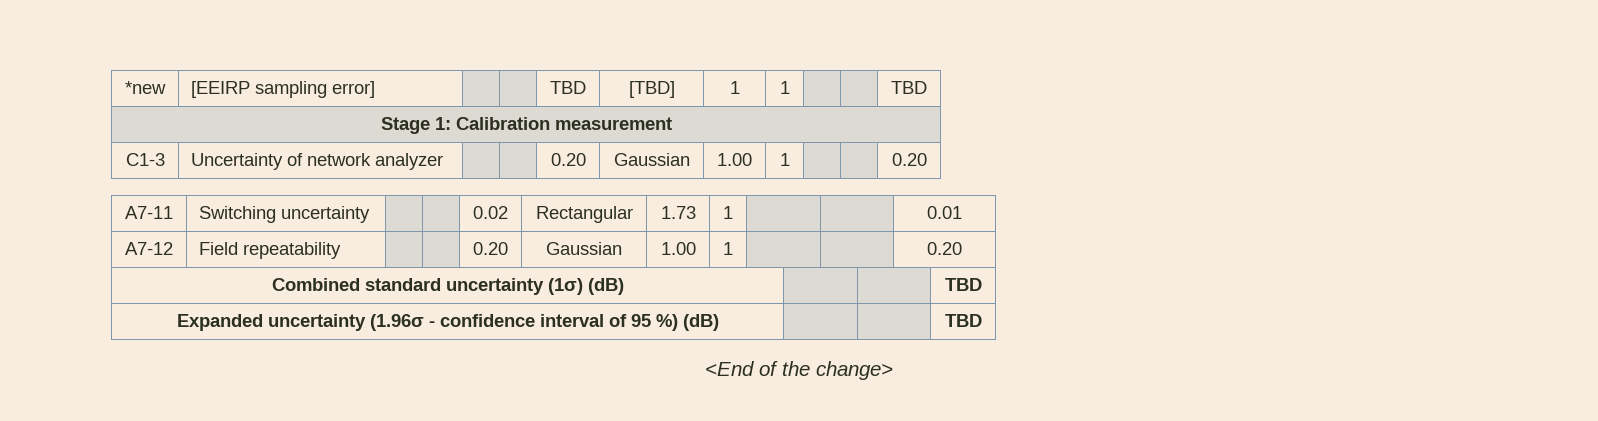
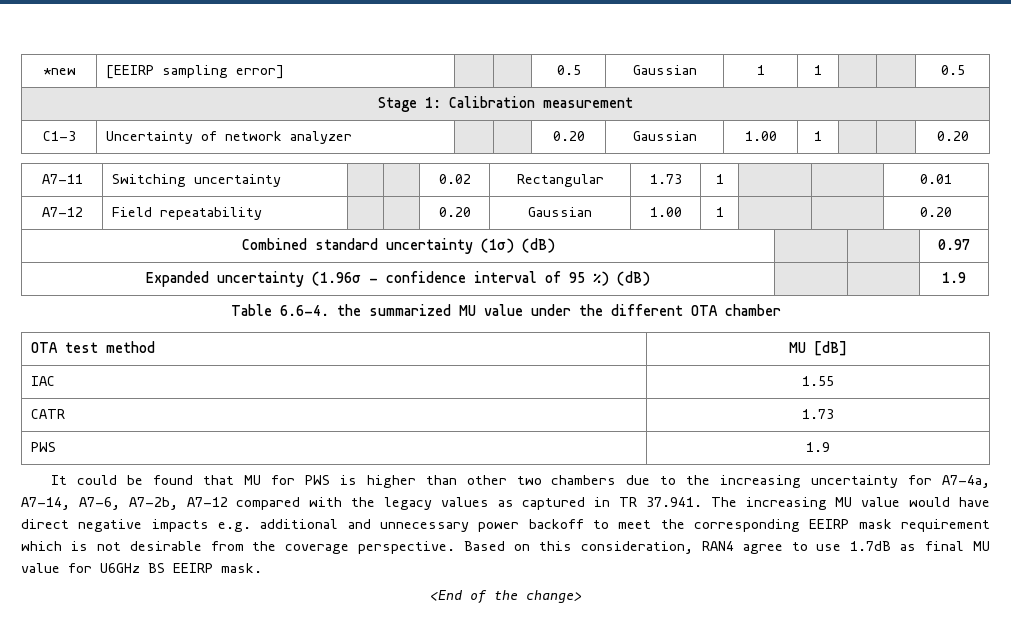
[550,81,586,94] [628,81,675,98] [729,81,740,94] [779,81,790,94] [891,81,927,94] TBD | [TBD] | 1 | 1 | | | TBD -> [556,65,581,75] [632,65,697,75] [756,65,765,75] [814,65,822,75] [940,65,965,75] 0.5 | Gaussian | 1 | 1 | | | 0.5
[944,278,982,291] TBD -> [938,239,970,250] 0.97
[944,314,982,327] TBD -> [942,272,966,283] [230,304,781,316] [31,341,156,353] [789,341,847,356] [31,376,56,386] [802,376,834,386] [31,409,66,419] [802,409,834,419] [31,442,57,452] [806,442,830,452] [51,475,991,488] [21,497,991,510] [21,519,991,532] [21,541,991,554] [21,563,262,573] 1.9 // Table 6.6-4. the summarized MU value under the different OTA chamber // OTA test method | MU [dB] // IAC | 1.55 // CATR | 1.73 // PWS | 1.9 // It could be found that MU for PWS is higher than other two chambers due to the increasing uncertainty for A7-4a, A7-14, A7-6, A7-2b, A7-12 compared with the legacy values as captured in TR 37.941. The increasing MU value would have direct negative impacts e.g. additional and unnecessary power backoff to meet the corresponding EEIRP mask requirement which is not desirable from the coverage perspective. Based on this consideration, RAN4 agree to use 1.7dB as final MU value for U6GHz BS EEIRP mask.

